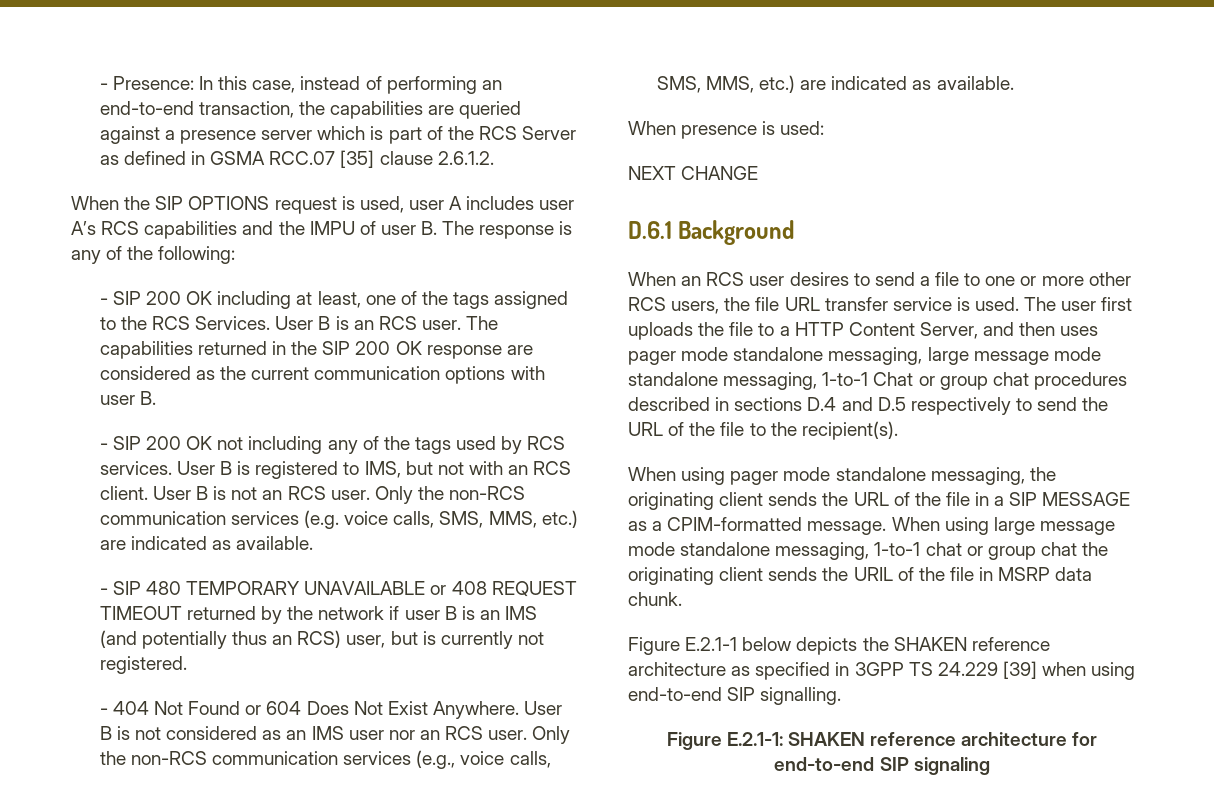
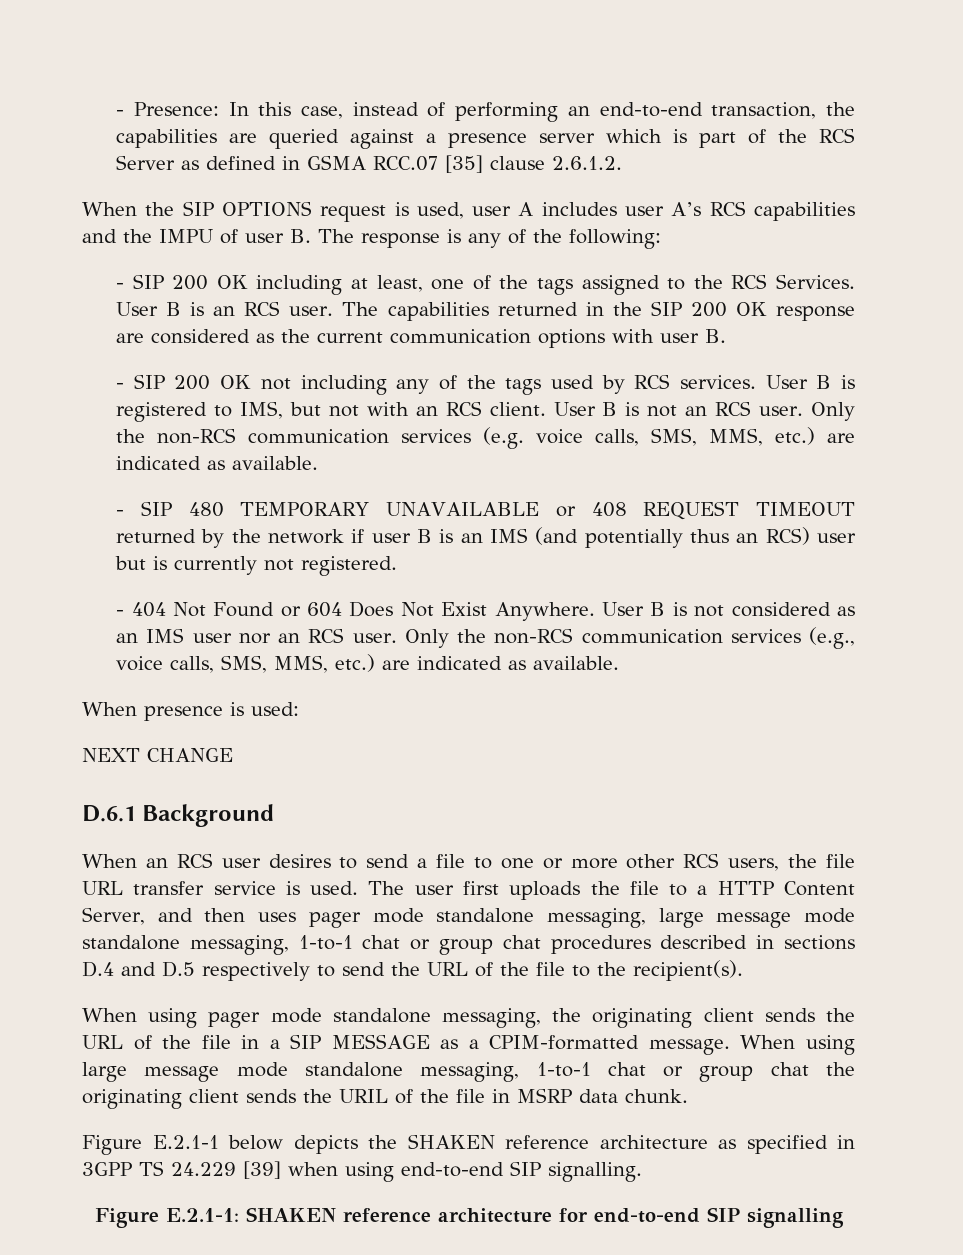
[346,635,386,648] user, -> [816,533,856,543] user
[873,372,914,386] Chat -> [362,935,401,949] chat
[913,757,990,775] signaling -> [746,1208,844,1228] signalling

